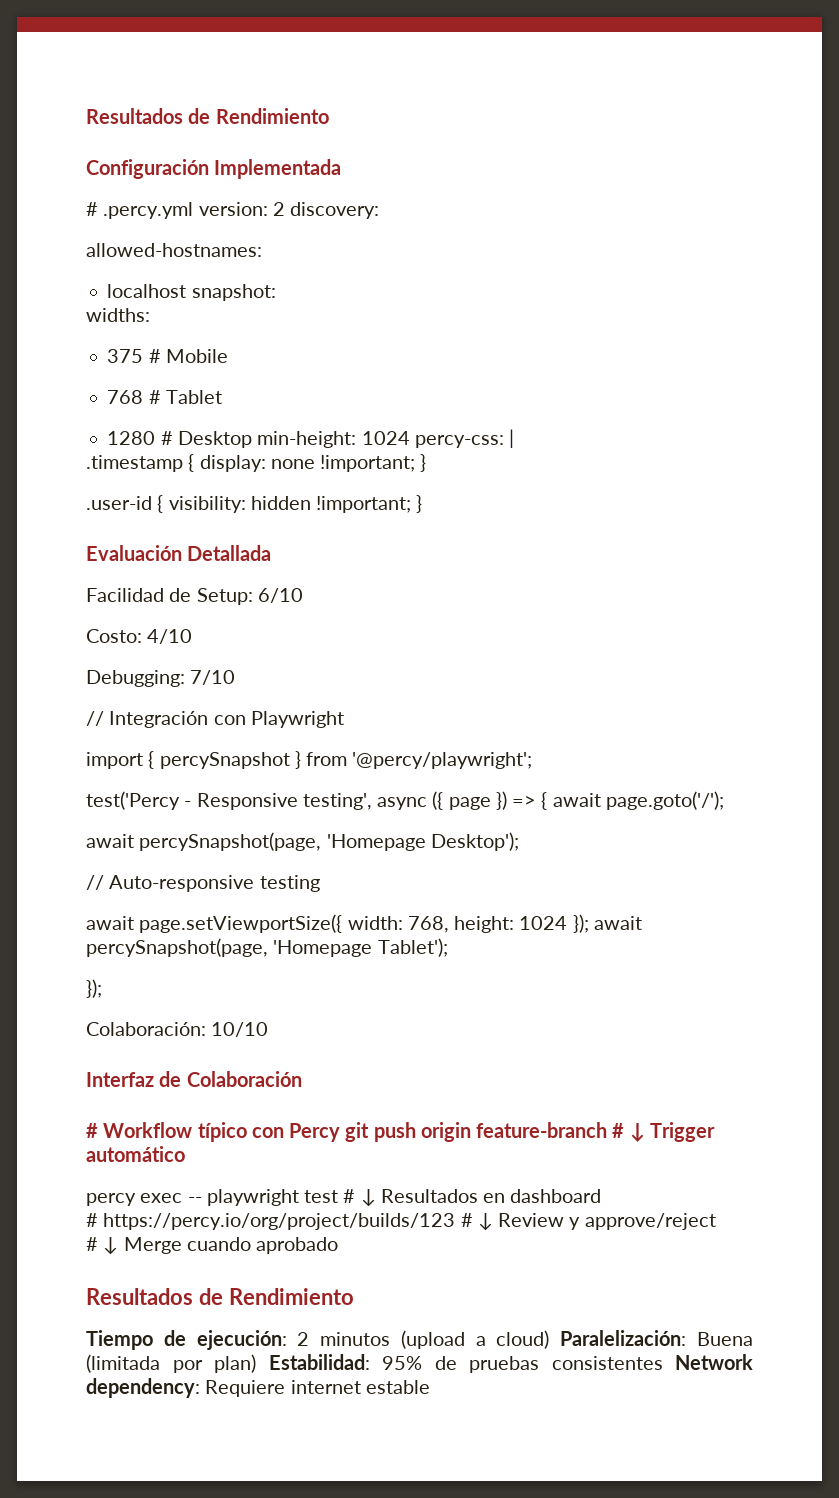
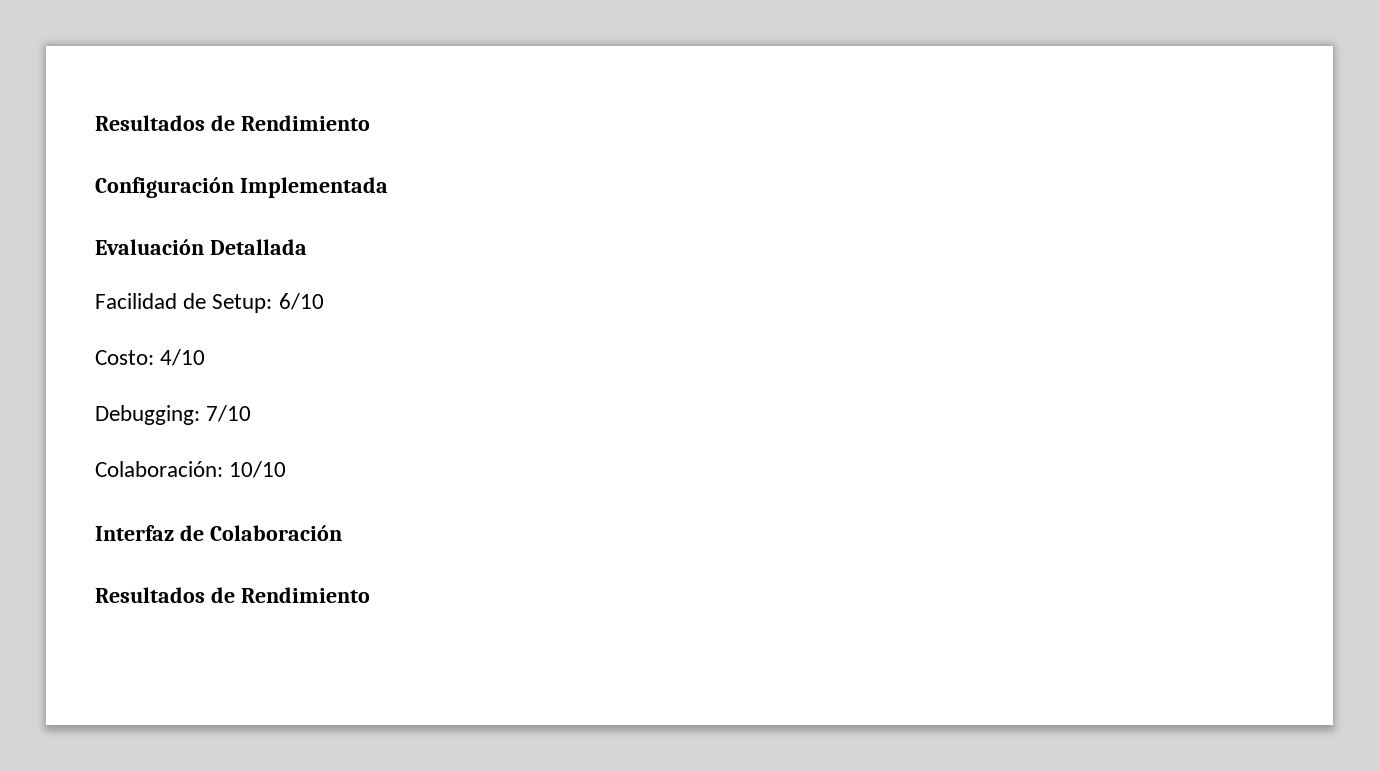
[86,202,380,219] [86,243,262,257] [107,284,276,301] [86,308,150,322] [107,349,228,363] [107,390,222,404] [107,429,515,448] [86,454,427,472] [86,495,423,513] // # .percy.yml version: 2 discovery: // allowed-hostnames: // localhost snapshot: // widths: // 375 # Mobile // 768 # Tablet // 1280 # Desktop min-height: 1024 percy-css: | // .timestamp { display: none !important; } // .user-id { visibility: hidden !important; } -> (388, 187) none
[86,711,344,728] [86,751,533,769] [86,791,724,810] [86,832,519,851] [86,875,320,892] [86,914,642,933] [86,938,448,957] [86,979,102,998] // // Integración con Playwright // import { percySnapshot } from '@percy/playwright'; // test('Percy - Responsive testing', async ({ page }) => { await page.goto('/'); // await percySnapshot(page, 'Homepage Desktop'); // // Auto-responsive testing // await page.setViewportSize({ width: 768, height: 1024 }); await percySnapshot(page, 'Homepage Tablet'); // }); -> (252, 413) none
[86,1122,715,1142] [86,1146,185,1162] [86,1189,602,1207] [86,1213,716,1231] [86,1237,339,1255] [86,1288,354,1305] [86,1330,753,1350] [86,1354,753,1373] [86,1378,430,1398] # Workflow típico con Percy git push origin feature-branch # ↓ Trigger automático // percy exec -- playwright test # ↓ Resultados en dashboard // # https://percy.io/org/project/builds/123 # ↓ Review y approve/reject // # ↓ Merge cuando aprobado // Resultados de Rendimiento // Tiempo de ejecución: 2 minutos (upload a cloud) Paralelización: Buena (limitada por plan) Estabilidad: 95% de pruebas consistentes Network dependency: Requiere internet estable -> [95,587,370,603] Resultados de Rendimiento

